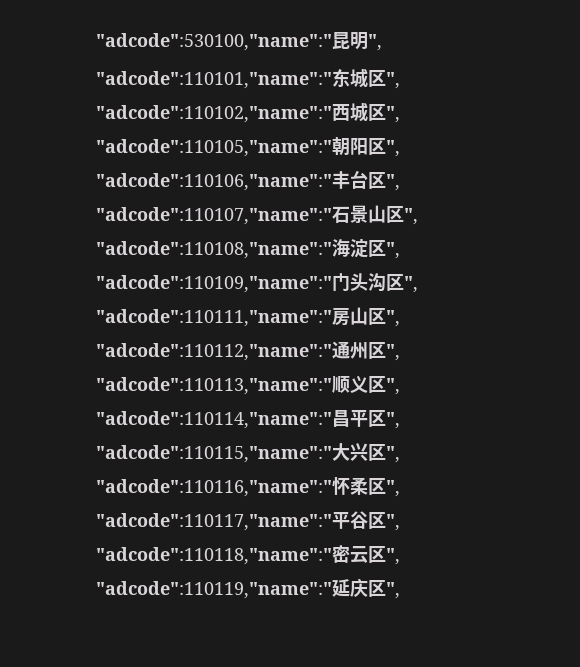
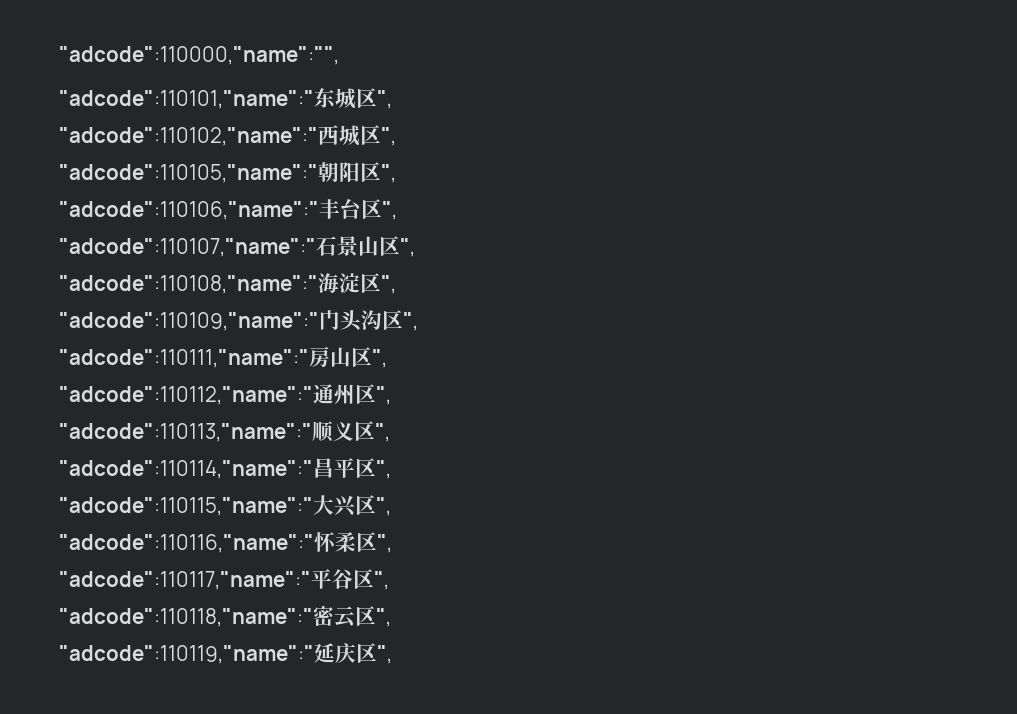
[96,32,382,51] "adcode":530100,"name":"昆明", -> [59,46,339,65] "adcode":110000,"name":"",

